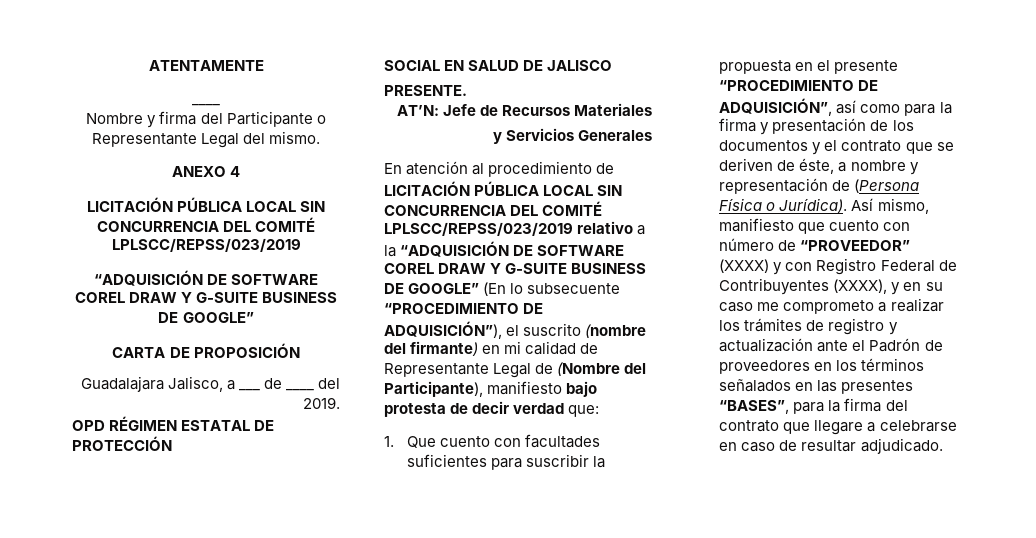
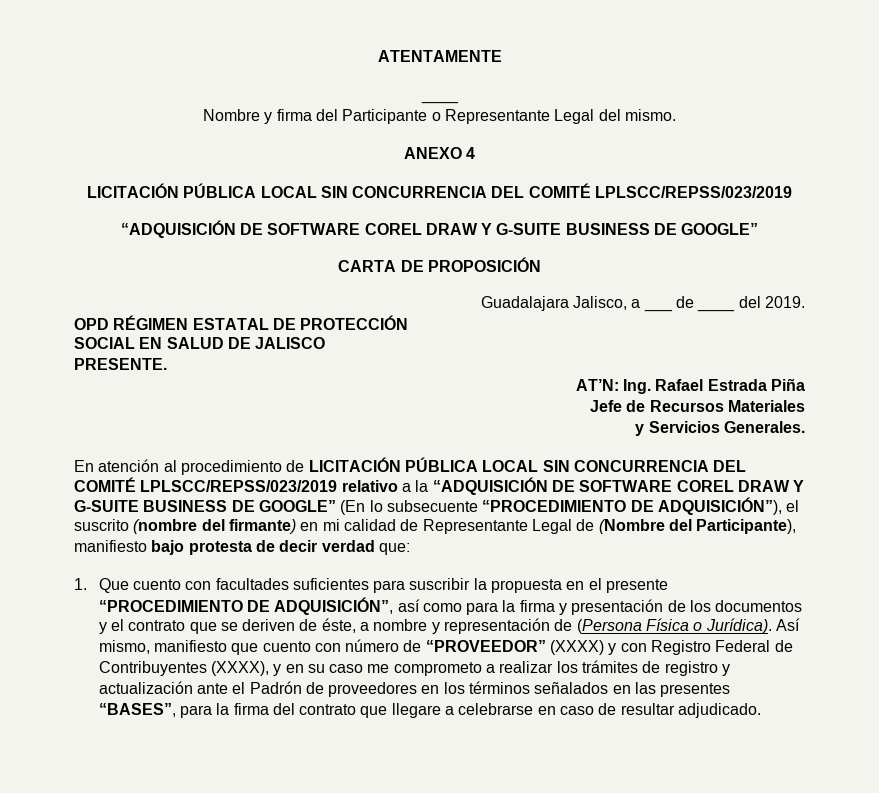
(439, 110) none -> [623,378,806,394] Ing. Rafael Estrada Piña //
[578,130,652,141] Generales -> [724,421,806,433] Generales.

